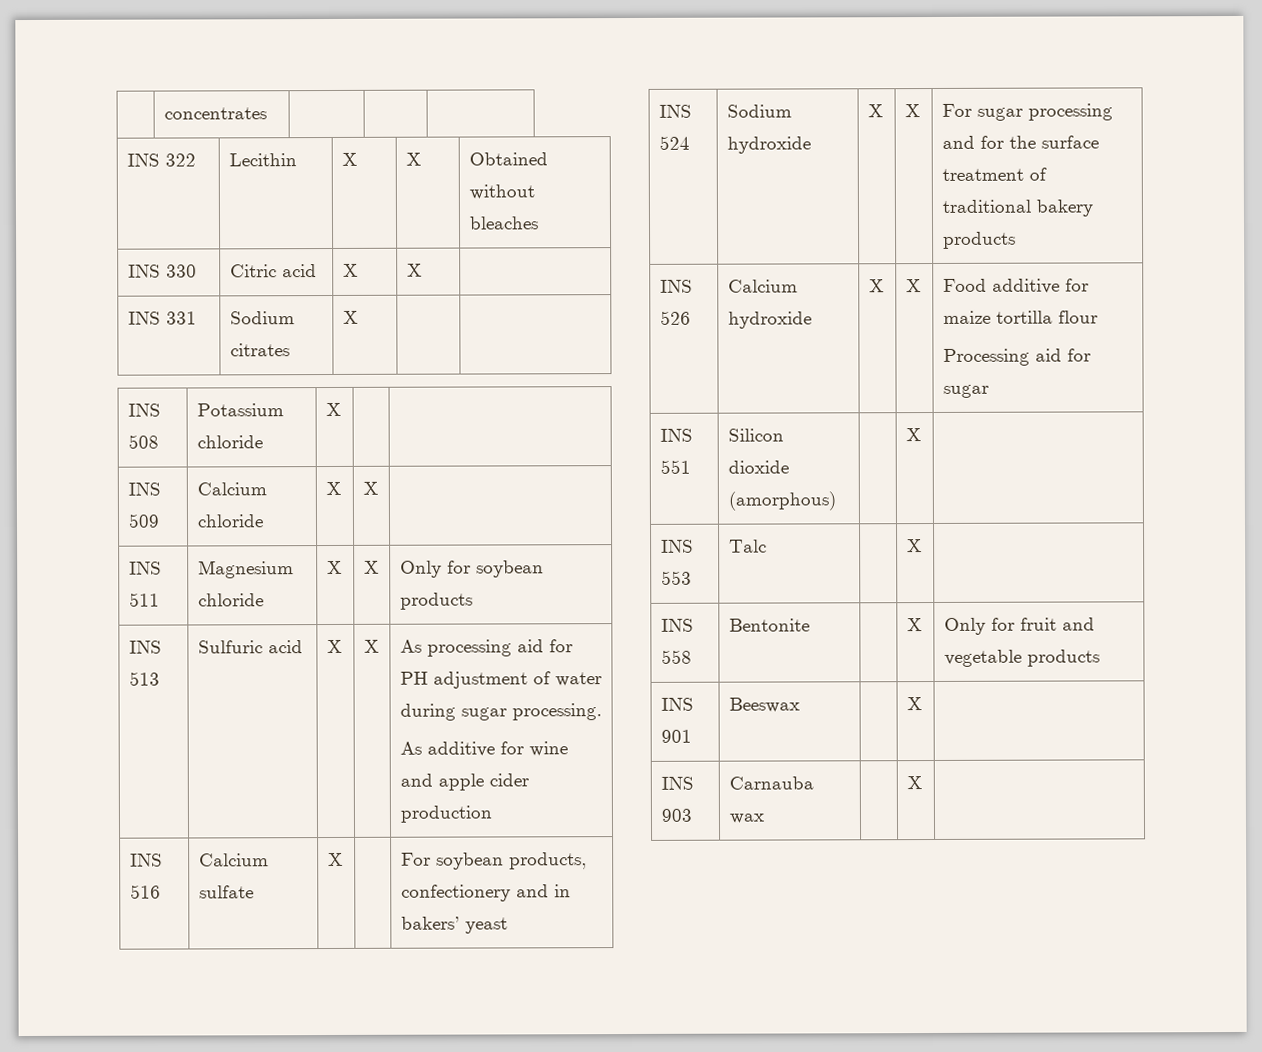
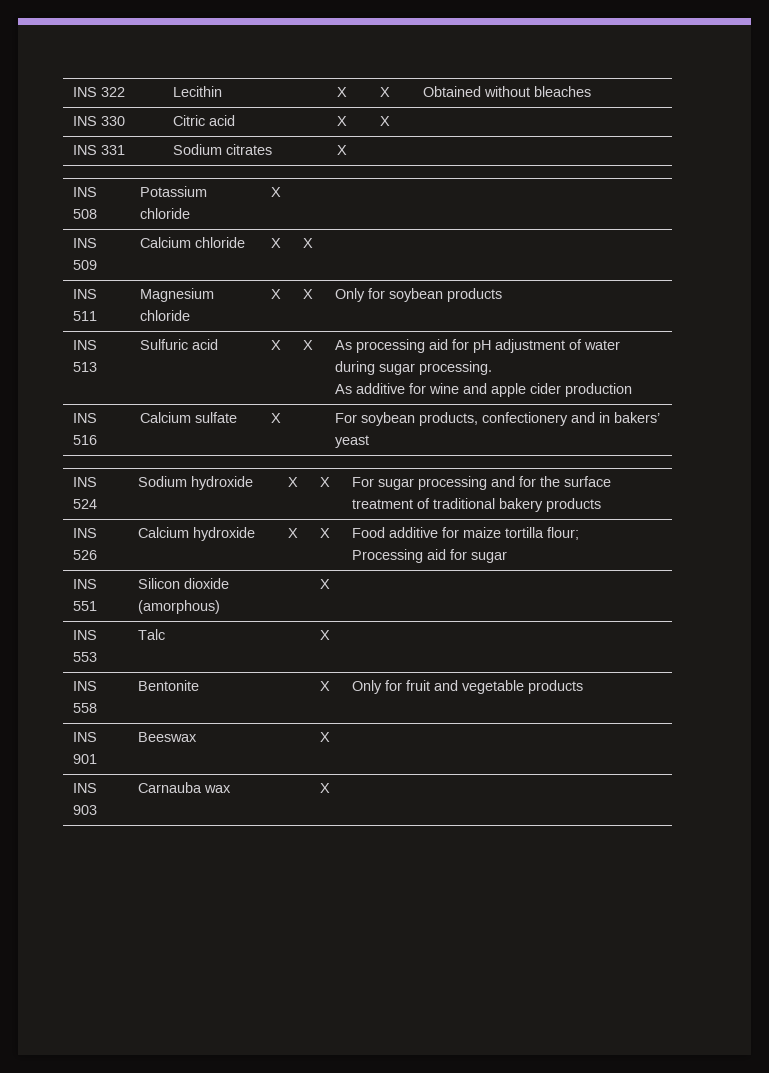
[163,107,267,120] | concentrates | | | // -> (73, 92) none
[399,671,428,685] PH -> [473,340,492,353] pH
[1057,310,1098,324] flour -> [547,527,580,540] flour;

